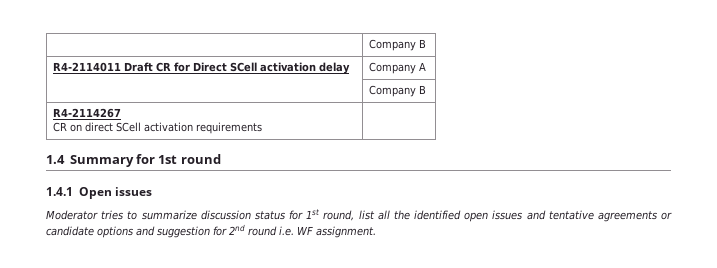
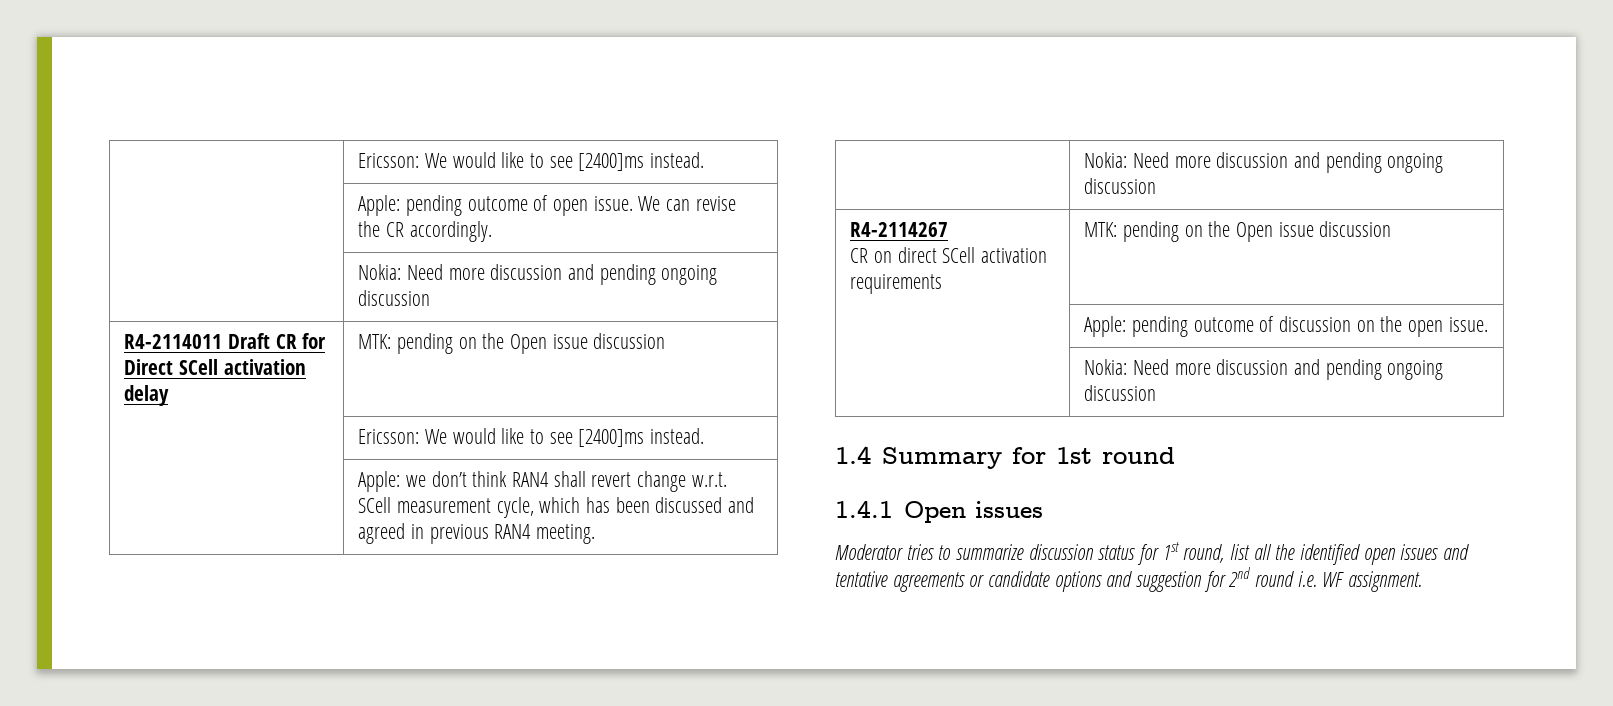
[368,39,426,51] | Company B -> [358,152,705,171] [358,195,736,216] [358,221,492,242] [358,264,718,285] [358,290,431,306] | Ericsson: We would like to see [2400]ms instead. // | Apple: pending outcome of open issue. We can revise the CR accordingly. // | Nokia: Need more discussion and pending ongoing discussion
[368,62,426,74] [368,85,426,97] Company A // | Company B -> [358,333,666,354] [358,428,705,447] [358,471,727,492] [358,497,755,518] [358,523,596,544] [1084,152,1444,173] [1084,178,1157,194] MTK: pending on the Open issue discussion // | Ericsson: We would like to see [2400]ms instead. // | Apple: we don’t think RAN4 shall revert change w.r.t. SCell measurement cycle, which has been discussed and agreed in previous RAN4 meeting. // | Nokia: Need more discussion and pending ongoing discussion
(262, 128) none -> [1084,221,1392,242] [1084,316,1488,337] [1084,359,1444,380] [1084,385,1157,401] MTK: pending on the Open issue discussion // | Apple: pending outcome of discussion on the open issue. // | Nokia: Need more discussion and pending ongoing discussion

